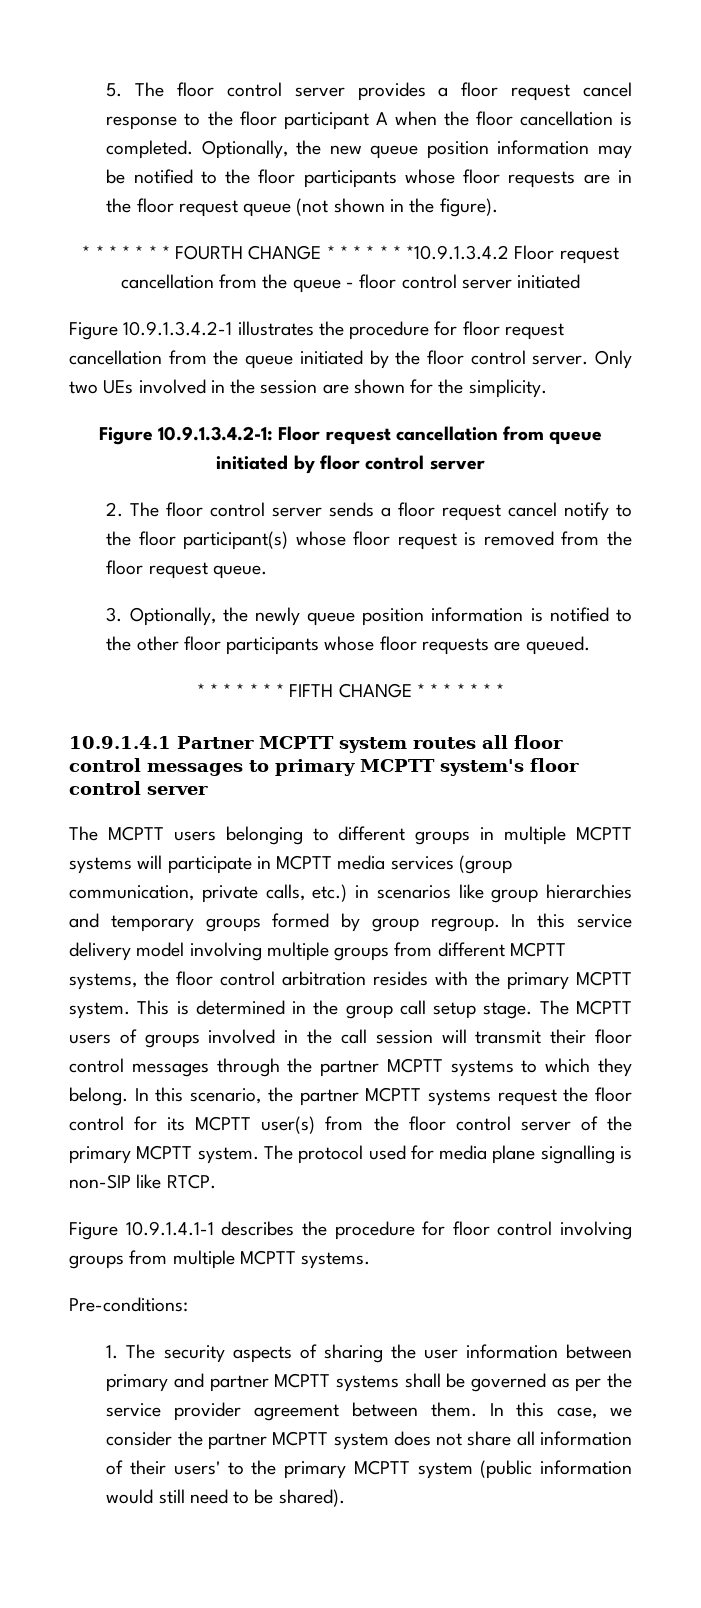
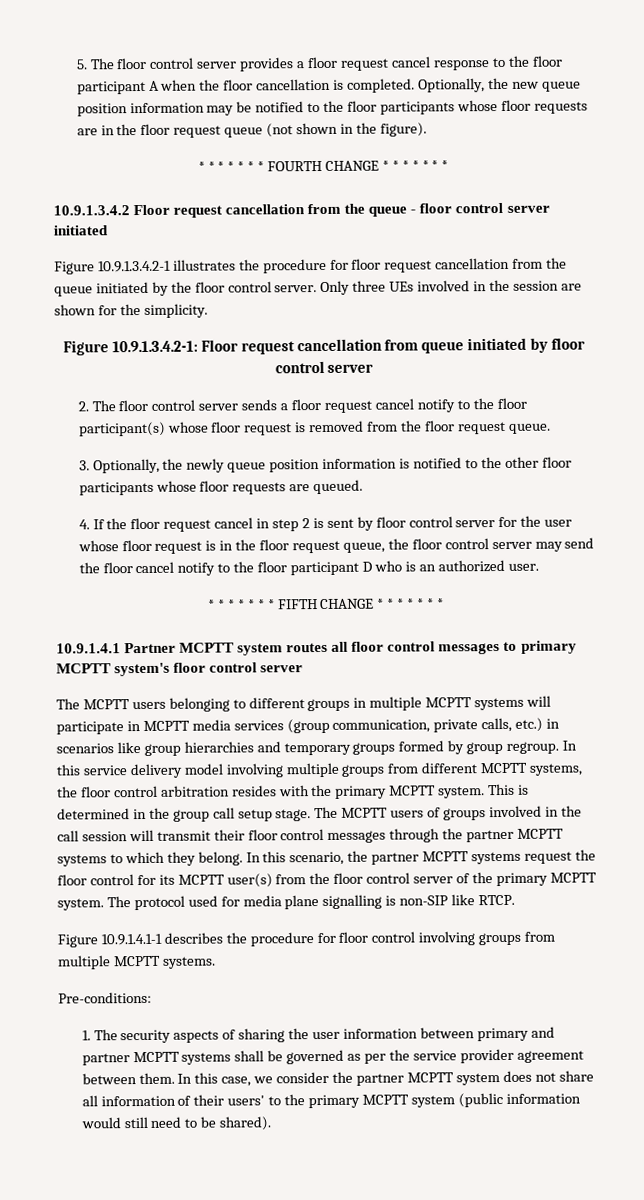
[406,245,510,260] *10.9.1.3.4.2 -> [441,160,449,171] [53,205,130,216] * // 10.9.1.3.4.2
[69,381,98,394] two -> [352,280,387,292] three
(590, 645) none -> [78,515,573,532] [77,537,595,554] [78,559,539,576] // 4. If the floor request cancel in step 2 is sent by floor control server for the user whose floor request is in the floor request queue, the floor control server may send the floor cancel notify to the floor participant D who is an authorized user.

